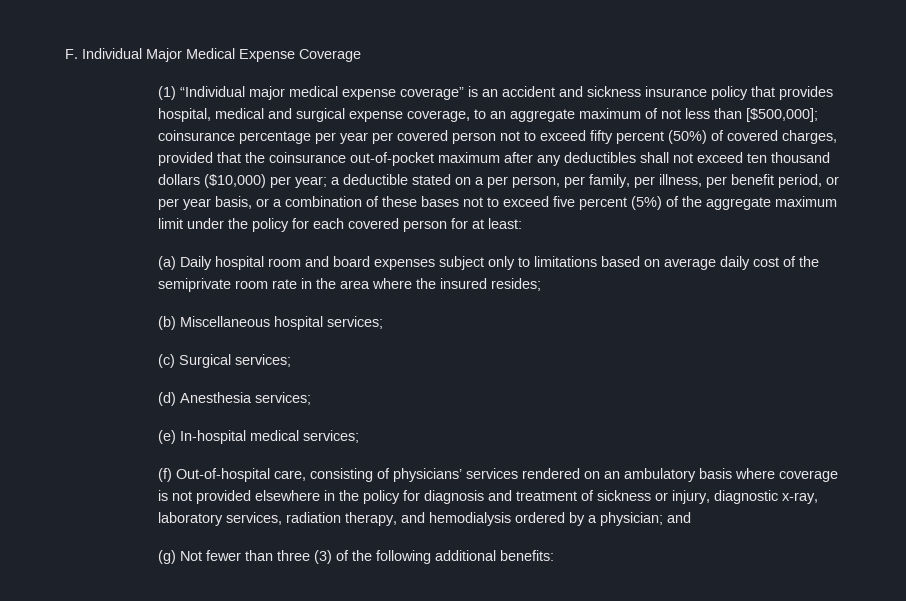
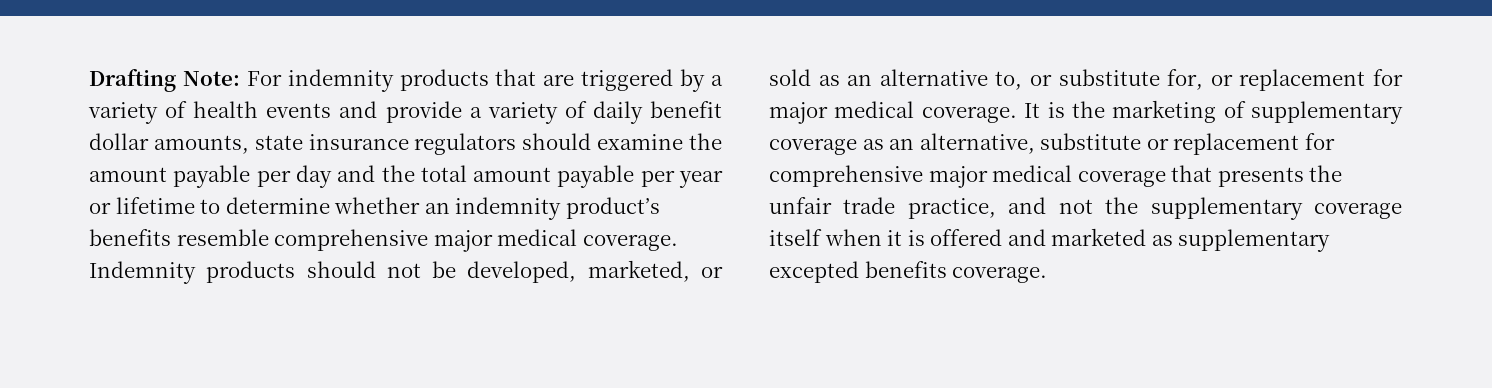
[65,48,361,62] [157,86,833,100] [157,108,818,122] [157,130,837,144] [157,152,830,166] [157,174,839,188] [157,196,837,210] [157,218,522,232] [157,256,819,270] [157,278,541,292] [157,316,383,330] [157,354,291,368] [157,392,311,406] [157,430,359,444] [157,468,838,482] [157,490,818,504] [157,512,691,526] [157,550,554,564] F. Individual Major Medical Expense Coverage // (1) “Individual major medical expense coverage” is an accident and sickness insurance policy that provides hospital, medical and surgical expense coverage, to an aggregate maximum of not less than [$500,000]; coinsurance percentage per year per covered person not to exceed fifty percent (50%) of covered charges, provided that the coinsurance out-of-pocket maximum after any deductibles shall not exceed ten thousand dollars ($10,000) per year; a deductible stated on a per person, per family, per illness, per benefit period, or per year basis, or a combination of these bases not to exceed five percent (5%) of the aggregate maximum limit under the policy for each covered person for at least: // (a) Daily hospital room and board expenses subject only to limitations based on average daily cost of the semiprivate room rate in the area where the insured resides; // (b) Miscellaneous hospital services; // (c) Surgical services; // (d) Anesthesia services; // (e) In-hospital medical services; // (f) Out-of-hospital care, consisting of physicians’ services rendered on an ambulatory basis where coverage is not provided elsewhere in the policy for diagnosis and treatment of sickness or injury, diagnostic x-ray, laboratory services, radiation therapy, and hemodialysis ordered by a physician; and // (g) Not fewer than three (3) of the following additional benefits: -> [89,69,724,92] [88,101,723,124] [89,133,722,155] [89,165,723,188] [89,197,660,220] [89,229,678,252] [89,260,723,284] [769,69,1403,91] [769,100,1403,124] [769,133,1335,155] [769,165,1343,188] [769,197,1402,220] [769,228,1331,252] [769,261,1048,283] Drafting Note: For indemnity products that are triggered by a variety of health events and provide a variety of daily benefit dollar amounts, state insurance regulators should examine the amount payable per day and the total amount payable per year or lifetime to determine whether an indemnity product’s benefits resemble comprehensive major medical coverage. Indemnity products should not be developed, marketed, or sold as an alternative to, or substitute for, or replacement for major medical coverage. It is the marketing of supplementary coverage as an alternative, substitute or replacement for comprehensive major medical coverage that presents the unfair trade practice, and not the supplementary coverage itself when it is offered and marketed as supplementary excepted benefits coverage.

